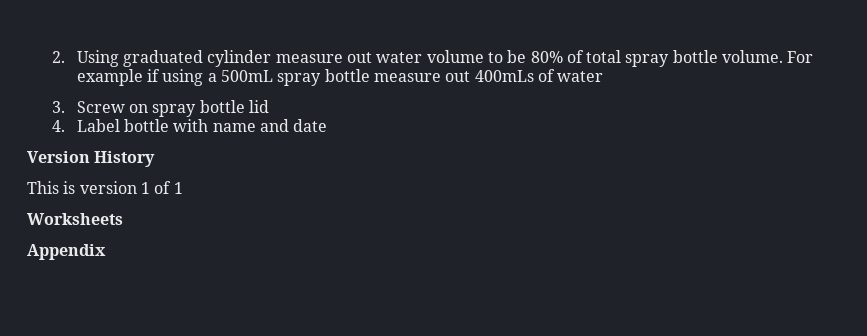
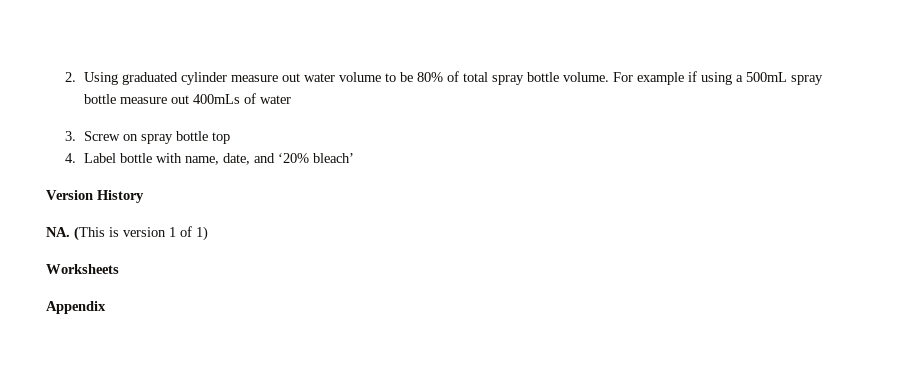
[248,100,269,113] lid -> [211,132,230,144] top
[212,119,328,132] name and date -> [184,153,354,165] name, date, and ‘20% bleach’
[27,181,59,194] This -> [46,226,105,241] NA. (This
[173,182,183,194] 1 -> [196,226,208,241] 1)

